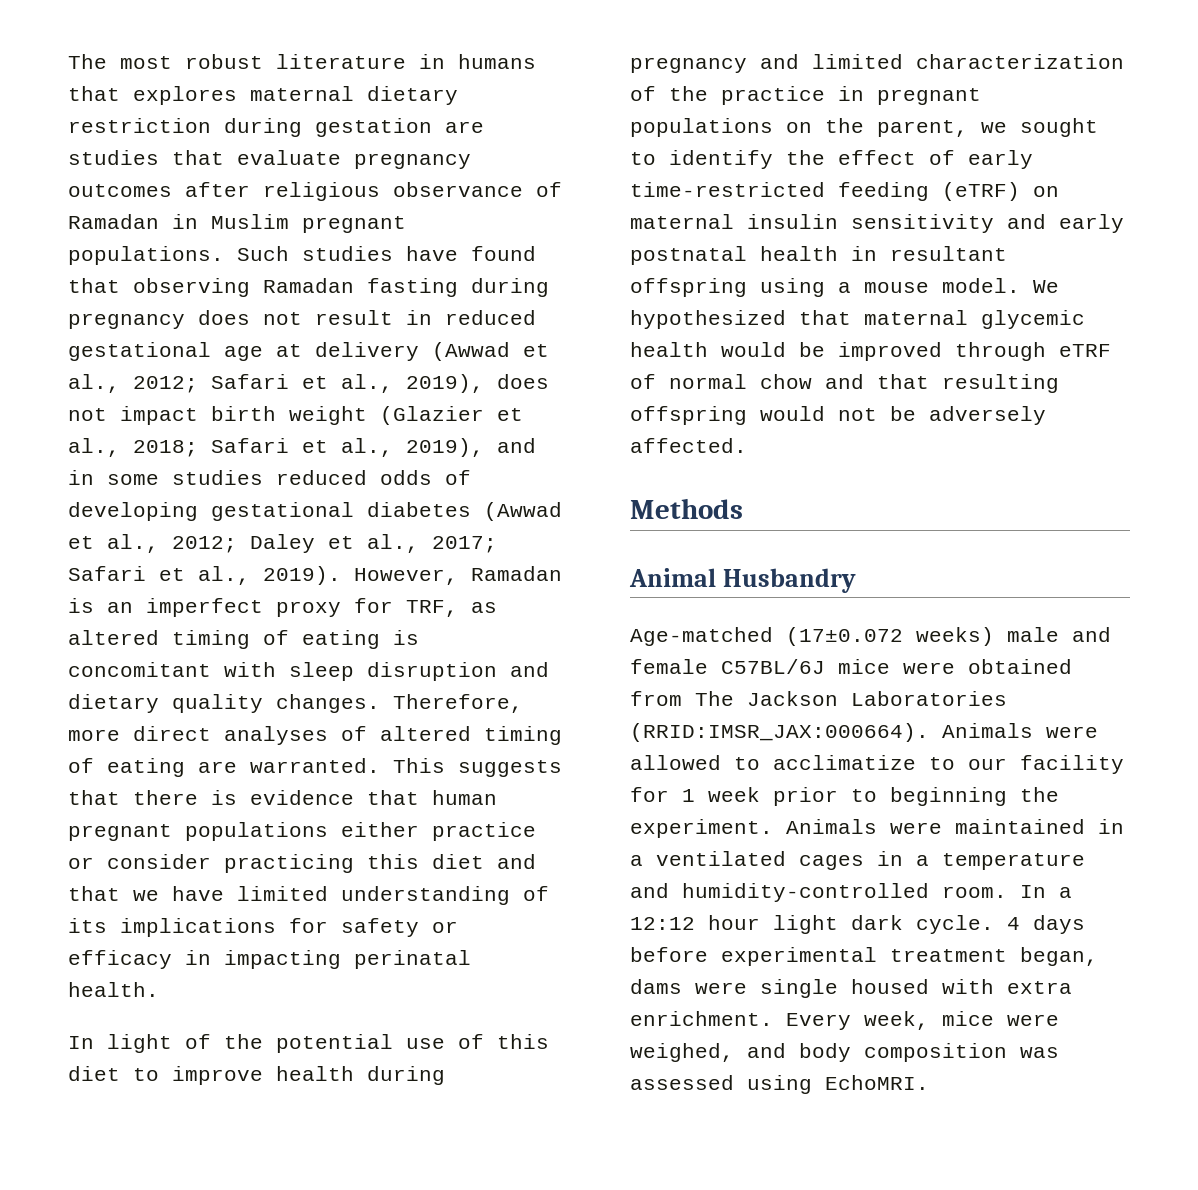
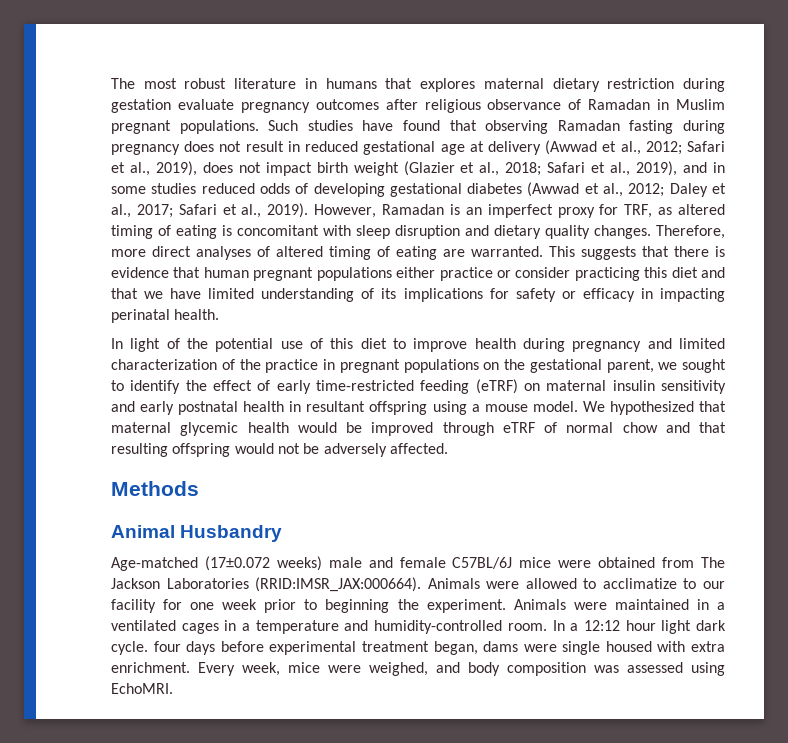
[445,121,484,133] [68,150,224,165] are studies that -> (171, 106) none
(864, 125) none -> [529,359,602,373] gestational
[682,789,695,802] 1 -> [190,602,215,610] one
[1007,917,1020,930] 4 -> [153,641,181,652] four

